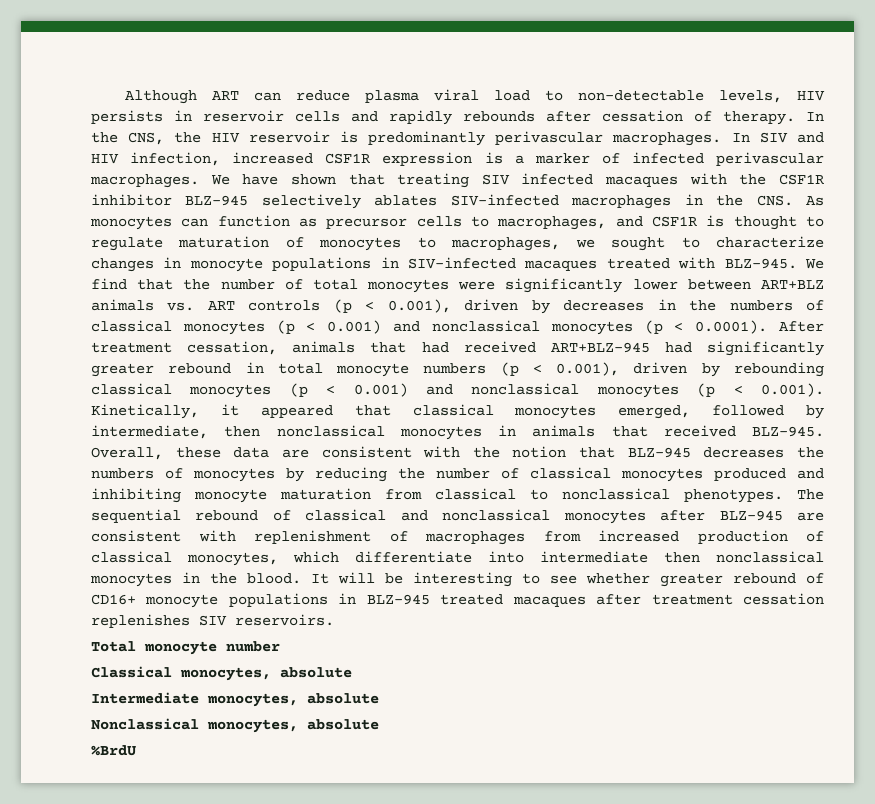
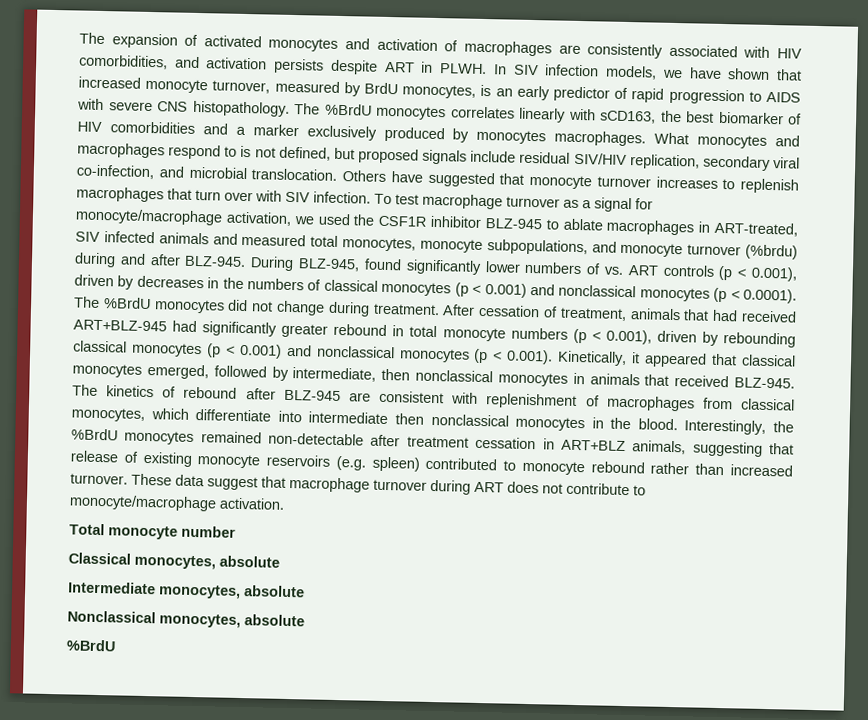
[125,89,825,104] [91,110,824,125] [91,131,824,146] [91,152,825,166] [90,173,824,188] [91,194,825,209] [90,215,825,230] [91,236,825,251] [91,257,824,272] [91,278,824,293] [91,299,154,311] Although ART can reduce plasma viral load to non-detectable levels, HIV persists in reservoir cells and rapidly rebounds after cessation of therapy. In the CNS, the HIV reservoir is predominantly perivascular macrophages. In SIV and HIV infection, increased CSF1R expression is a marker of infected perivascular macrophages. We have shown that treating SIV infected macaques with the CSF1R inhibitor BLZ-945 selectively ablates SIV-infected macrophages in the CNS. As monocytes can function as precursor cells to macrophages, and CSF1R is thought to regulate maturation of monocytes to macrophages, we sought to characterize changes in monocyte populations in SIV-infected macaques treated with BLZ-945. We find that the number of total monocytes were significantly lower between ART+BLZ animals -> [79,32,803,59] [79,54,803,81] [78,76,802,105] [77,98,802,125] [77,121,800,149] [77,142,800,171] [76,164,799,194] [76,186,653,213] [75,208,798,237] [75,231,799,260] [74,252,602,275] The expansion of activated monocytes and activation of macrophages are consistently associated with HIV comorbidities, and activation persists despite ART in PLWH. In SIV infection models, we have shown that increased monocyte turnover, measured by BrdU monocytes, is an early predictor of rapid progression to AIDS with severe CNS histopathology. The %BrdU monocytes correlates linearly with sCD163, the best biomarker of HIV comorbidities and a marker exclusively produced by monocytes macrophages. What monocytes and macrophages respond to is not defined, but proposed signals include residual SIV/HIV replication, secondary viral co-infection, and microbial translocation. Others have suggested that monocyte turnover increases to replenish macrophages that turn over with SIV infection. To test macrophage turnover as a signal for monocyte/macrophage activation, we used the CSF1R inhibitor BLZ-945 to ablate macrophages in ART-treated, SIV infected animals and measured total monocytes, monocyte subpopulations, and monocyte turnover (%brdu) during and after BLZ-945. During BLZ-945, found significantly lower numbers of
[779,321,825,332] [91,341,278,355] After treatment cessation, -> [74,296,627,322] The %BrdU monocytes did not change during treatment. After cessation of treatment,
[91,446,824,460] [91,467,824,482] [91,488,824,503] [91,509,646,524] Overall, these data are consistent with the notion that BLZ-945 decreases the numbers of monocytes by reducing the number of classical monocytes produced and inhibiting monocyte maturation from classical to nonclassical phenotypes. The sequential rebound of classical and nonclassical monocytes -> [72,384,238,399] The kinetics of rebound
[598,530,824,544] increased production of -> (733, 403) none
[311,572,824,587] [91,593,825,608] [91,614,334,628] It will be interesting to see whether greater rebound of CD16+ monocyte populations in BLZ-945 treated macaques after treatment cessation replenishes SIV reservoirs. -> [684,419,795,435] [71,428,795,457] [70,450,793,477] [70,473,646,496] [69,494,285,512] Interestingly, the %BrdU monocytes remained non-detectable after treatment cessation in ART+BLZ animals, suggesting that release of existing monocyte reservoirs (e.g. spleen) contributed to monocyte rebound rather than increased turnover. These data suggest that macrophage turnover during ART does not contribute to monocyte/macrophage activation.

